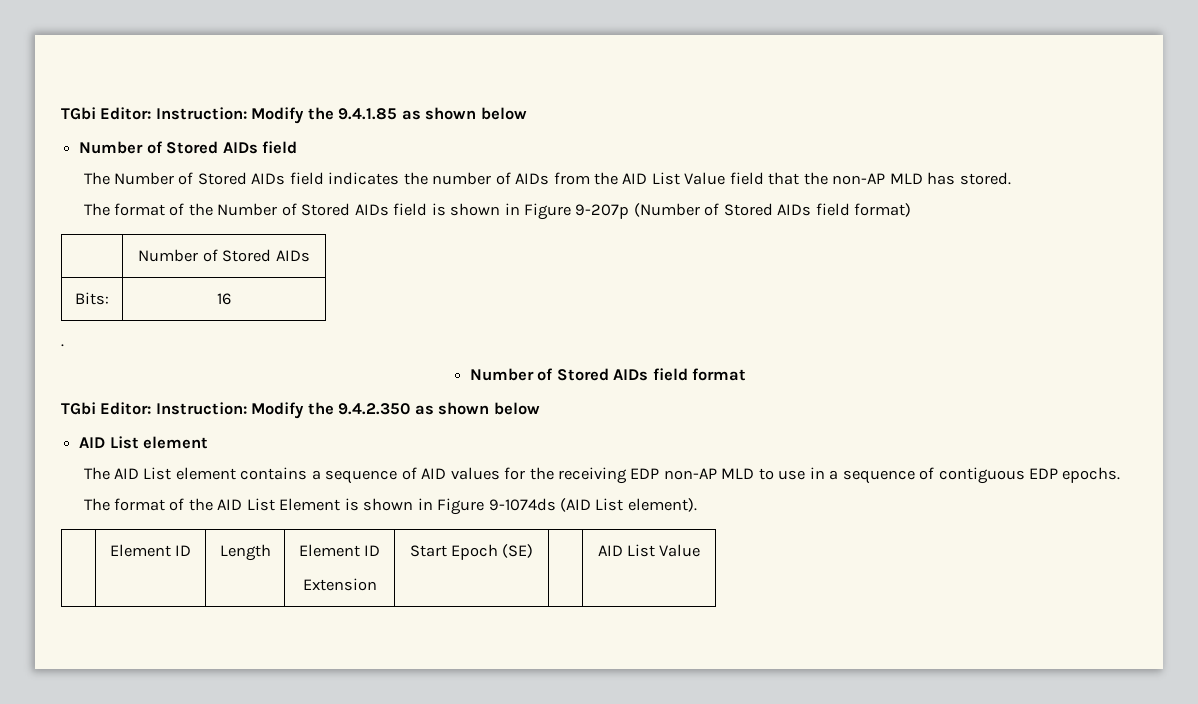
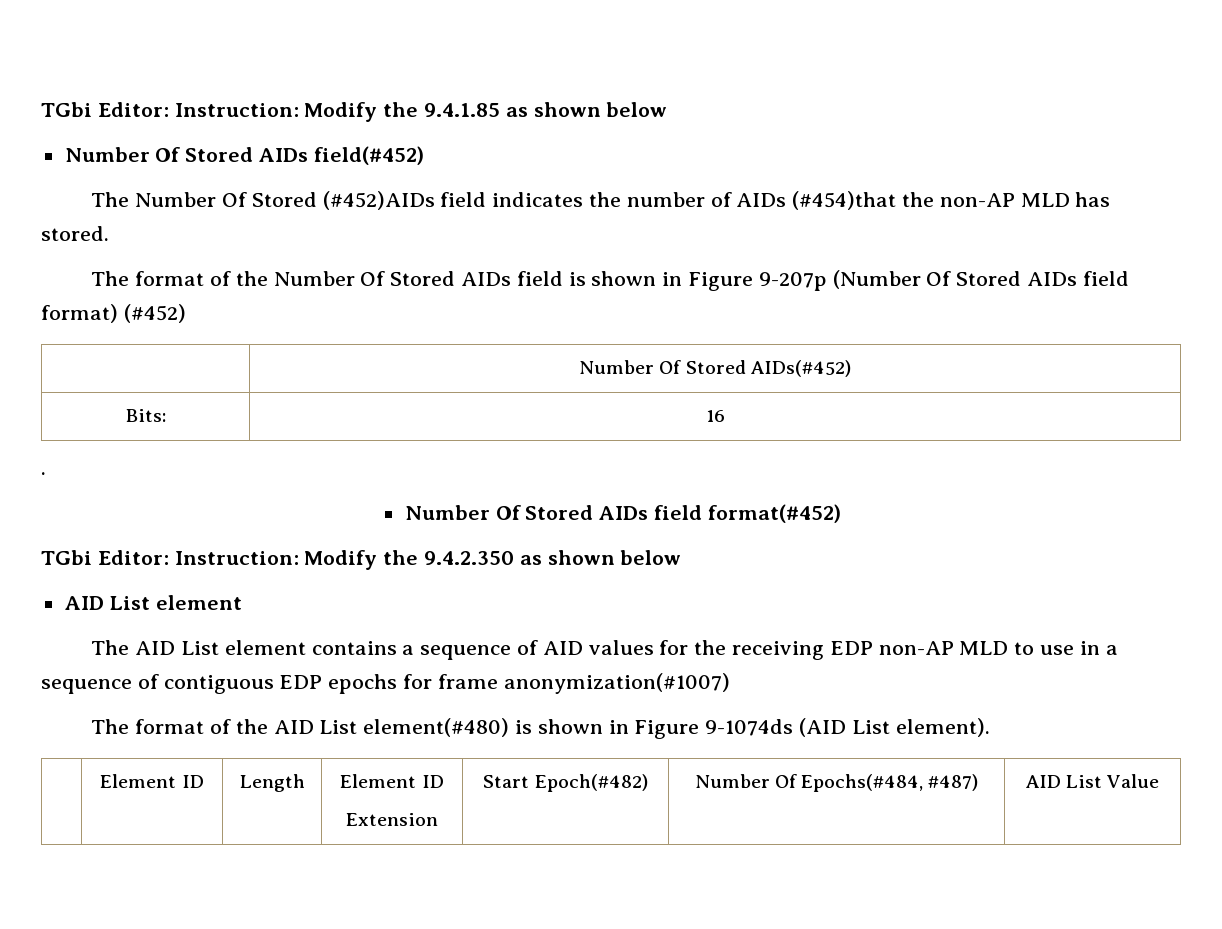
[146,141,297,154] of Stored AIDs field -> [155,146,424,165] Of Stored AIDs field(#452)
[178,172,286,185] of Stored AIDs -> [221,191,435,210] Of Stored (#452)AIDs
[553,172,800,185] from the AID List Value field that -> [792,191,897,210] (#454)that
[281,203,297,216] of -> [360,271,386,286] Of
[704,203,720,216] of -> [926,271,952,286] Of
[138,249,310,262] // | Number of Stored AIDs -> [123,304,186,323] [579,360,851,377] (#452) // | Number Of Stored AIDs(#452)
[537,368,747,381] of Stored AIDs field format -> [495,504,841,523] Of Stored AIDs field format(#452)
[1062,467,1121,483] epochs. -> [328,673,730,694] epochs for frame anonymization(#1007)
[279,498,341,511] Element -> [363,718,510,737] element(#480)
[451,544,534,560] Epoch (SE) | -> [534,774,648,792] [694,774,979,792] Epoch(#482) | Number Of Epochs(#484, #487)

